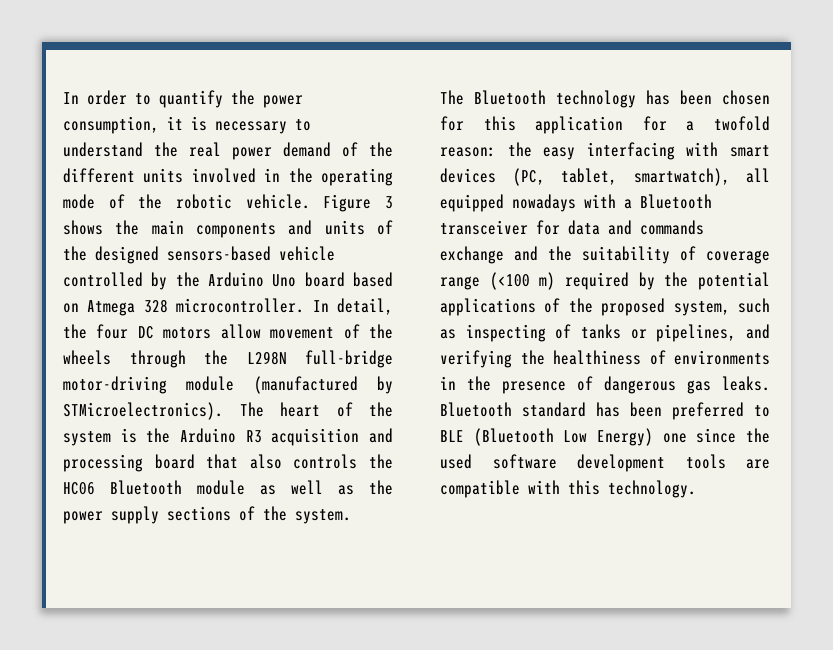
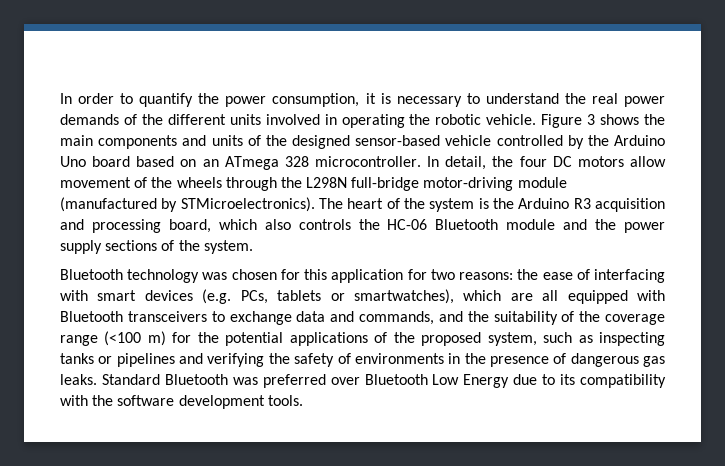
[283,142,331,157] demand -> [60,114,119,125] demands
[288,168,393,186] [63,194,125,209] the operating mode of -> [341,114,405,128] operating
[167,246,271,261] sensors-based -> [355,135,441,146] sensor-based
[87,300,136,316] Atmega -> [202,156,279,170] an ATmega
[154,454,239,469] board that -> [168,219,257,233] board, which
[63,482,95,495] HC06 -> [387,219,428,230] HC-06
[260,480,354,495] as well as -> [563,219,588,230] and
[440,90,464,105] The -> (253, 247) none
[646,90,712,105] has been -> [202,272,228,280] was
[686,116,770,131] [440,142,770,160] [440,168,770,186] [440,194,712,212] [440,220,704,235] [440,246,504,264] a twofold reason: the easy interfacing with smart devices (PC, tablet, smartwatch), all equipped nowadays with a Bluetooth transceiver for data and commands exchange -> [430,269,665,283] [60,289,665,304] [60,311,434,325] two reasons: the ease of interfacing with smart devices (e.g. PCs, tablets or smartwatches), which are all equipped with Bluetooth transceivers to exchange data and commands,
(696, 253) none -> [579,311,601,322] the
[565,272,655,290] required by -> [172,332,192,343] for
[555,324,572,339] of -> (665, 339) none
[656,324,737,342] pipelines, -> [116,353,175,367] pipelines
[553,350,641,365] healthiness -> [294,353,335,367] safety
[440,402,770,420] [440,428,770,446] [440,454,770,472] [440,480,696,498] Bluetooth standard has been preferred to BLE (Bluetooth Low Energy) one since the used software development tools are compatible with this technology. -> [101,374,667,388] [60,395,303,409] Standard Bluetooth was preferred over Bluetooth Low Energy due to its compatibility with the software development tools.

